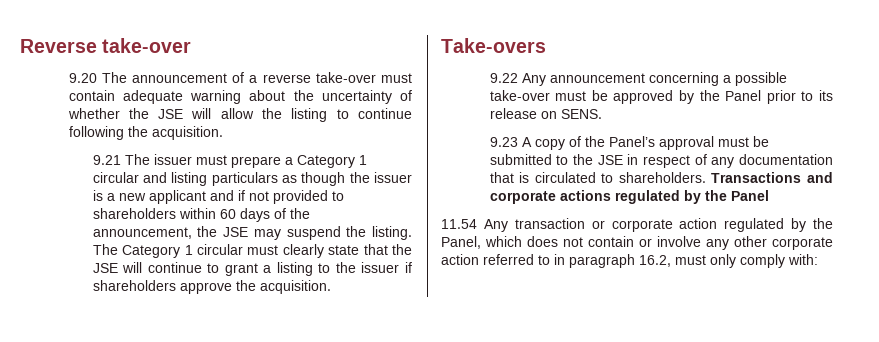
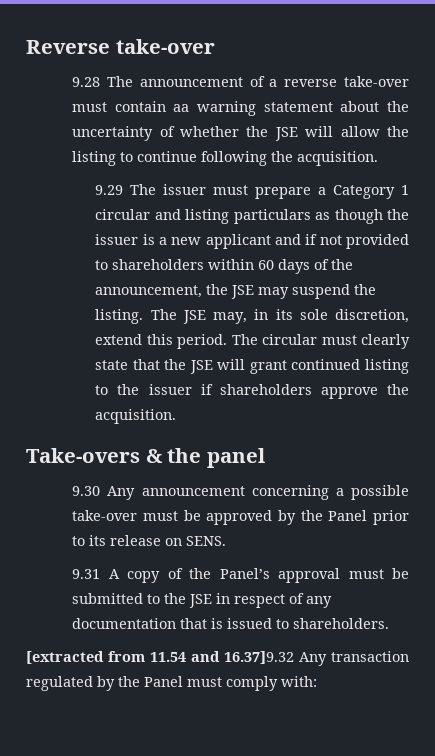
[68,73,97,83] 9.20 -> [72,77,101,87] 9.28
[122,90,241,104] adequate warning -> [173,101,333,116] aa warning statement
[92,155,121,165] 9.21 -> [95,185,124,195] 9.29
[122,245,193,258] Category 1 -> [182,309,409,324] [95,334,258,349] JSE may, in its sole discretion, extend this period. The
[147,262,272,276] continue to grant a -> [249,359,361,374] grant continued
[489,73,518,83] // 9.22 -> [145,448,265,468] [72,486,101,496] & the panel // 9.30
[489,137,518,147] 9.23 -> [72,569,101,579] 9.31
[534,172,596,183] circulated -> [227,618,273,629] issued
[711,172,833,183] [489,190,769,204] [441,218,833,232] [441,236,833,250] [441,254,736,268] Transactions and corporate actions regulated by the Panel // 11.54 Any transaction or corporate action regulated by the Panel, which does not contain or involve any other corporate action referred to in paragraph 16.2, must only -> [26,651,409,666] [26,676,222,691] // [extracted from 11.54 and 16.37]9.32 Any transaction regulated by the Panel must

